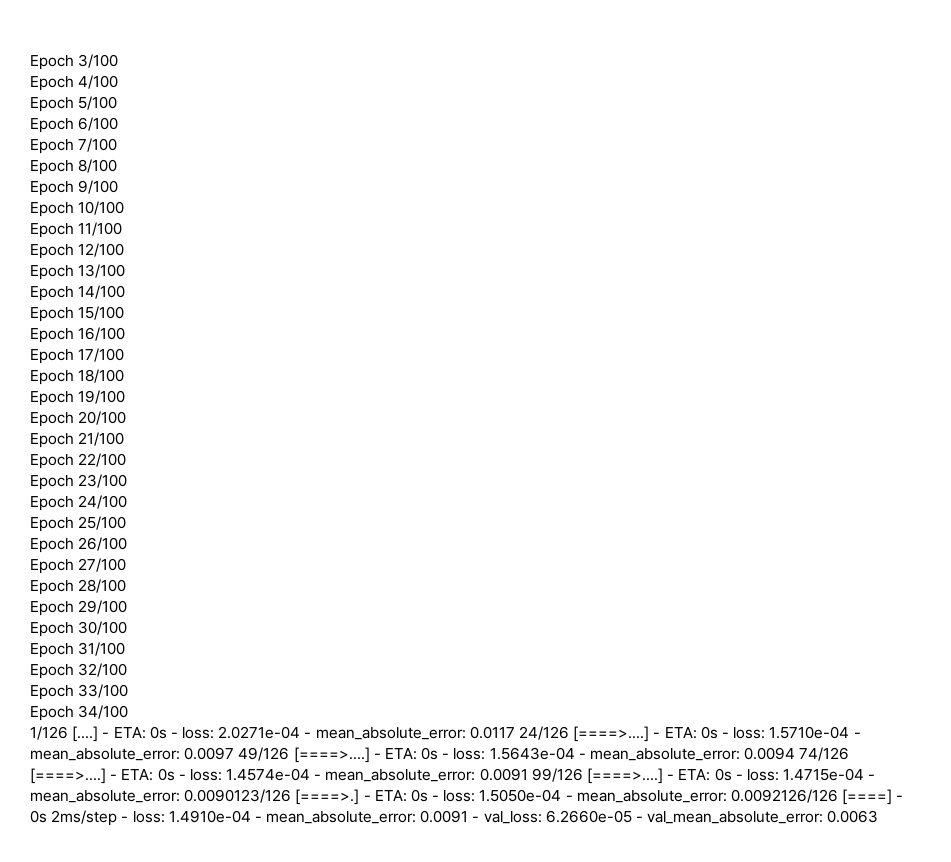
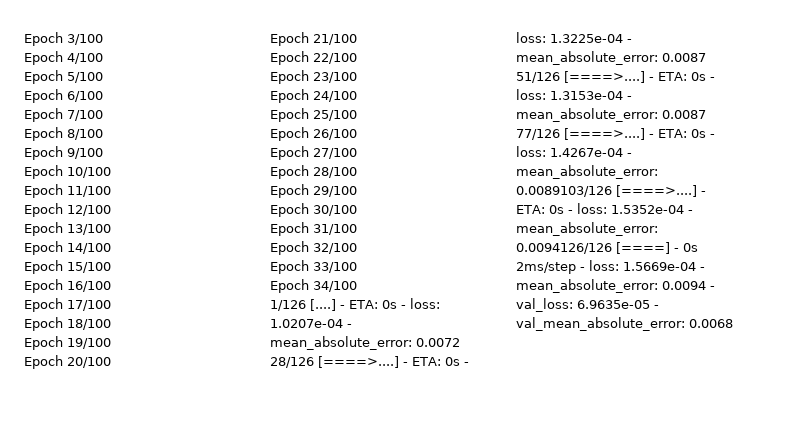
[218,726,861,742] [30,747,850,763] [30,768,876,784] [30,789,839,805] 2.0271e-04 - mean_absolute_error: 0.0117 24/126 [====>....] - ETA: 0s - loss: 1.5710e-04 - mean_absolute_error: 0.0097 49/126 [====>....] - ETA: 0s - loss: 1.5643e-04 - mean_absolute_error: 0.0094 74/126 [====>....] - ETA: 0s - loss: 1.4574e-04 - mean_absolute_error: 0.0091 99/126 [====>....] - ETA: 0s - loss: 1.4715e-04 - mean_absolute_error: 0.0090123/126 [====>.] - ETA: 0s - loss: 1.5050e-04 - mean_absolute_error: 0.0092126/126 -> [270,319,352,328] [270,336,460,350] [270,356,469,368] [516,32,632,43] [516,51,706,65] [516,71,715,83] [516,89,632,100] [516,108,706,122] [516,128,715,140] [516,146,632,157] [516,165,658,179] [516,185,706,197] [516,203,693,214] [516,222,658,236] [516,243,612,254] 1.0207e-04 - mean_absolute_error: 0.0072 28/126 [====>....] - ETA: 0s - loss: 1.3225e-04 - mean_absolute_error: 0.0087 51/126 [====>....] - ETA: 0s - loss: 1.3153e-04 - mean_absolute_error: 0.0087 77/126 [====>....] - ETA: 0s - loss: 1.4267e-04 - mean_absolute_error: 0.0089103/126 [====>....] - ETA: 0s - loss: 1.5352e-04 - mean_absolute_error: 0.0094126/126
[168,810,469,824] 1.4910e-04 - mean_absolute_error: 0.0091 -> [623,262,705,271] [516,279,706,293] 1.5669e-04 - mean_absolute_error: 0.0094
[545,810,632,823] 6.2660e-05 -> [577,300,650,309] 6.9635e-05
[827,810,879,823] 0.0063 -> [689,319,733,328] 0.0068

